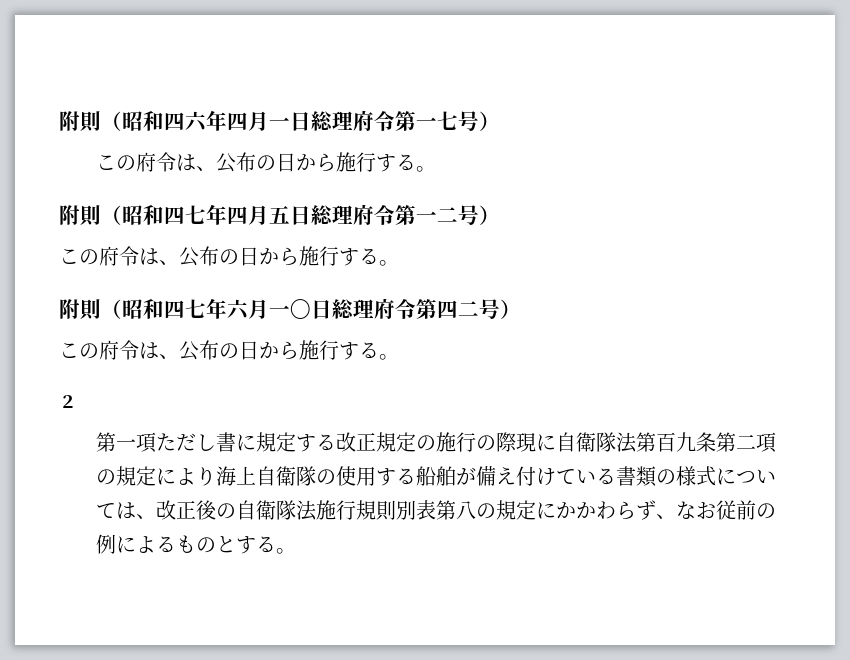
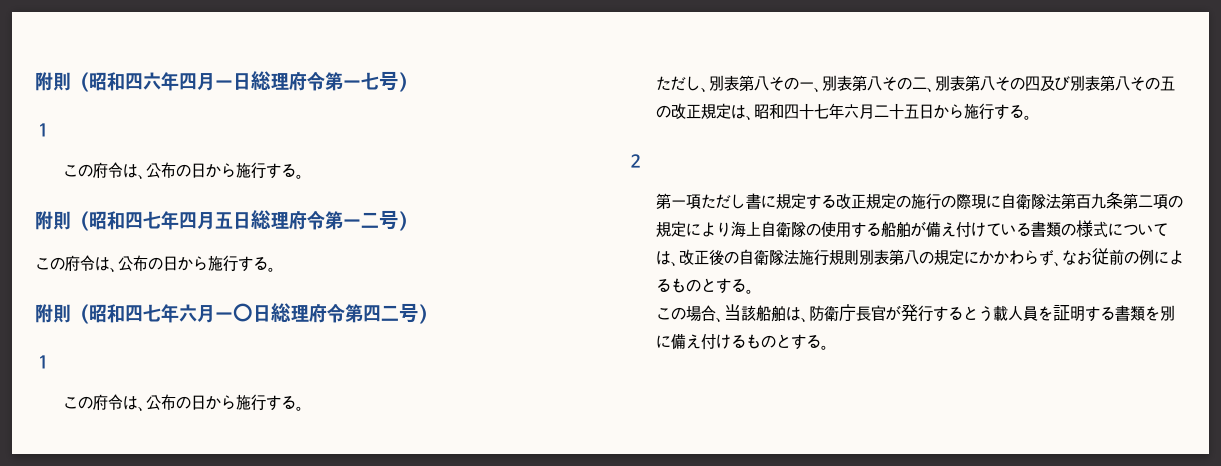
(500, 121) none -> [35,123,50,137] // １
[59,340,399,361] // この府令は、公布の日から施行する。 -> [35,355,50,369] [63,394,305,412] [656,75,1176,93] [656,103,1033,121] // １ // この府令は、公布の日から施行する。 // ただし、別表第八その一、別表第八その二、別表第八その四及び別表第八その五の改正規定は、昭和四十七年六月二十五日から施行する。
(297, 551) none -> [656,304,1176,323] [656,333,830,350] // この場合、当該船舶は、防衛庁長官が発行するとう載人員を証明する書類を別に備え付けるものとする。

